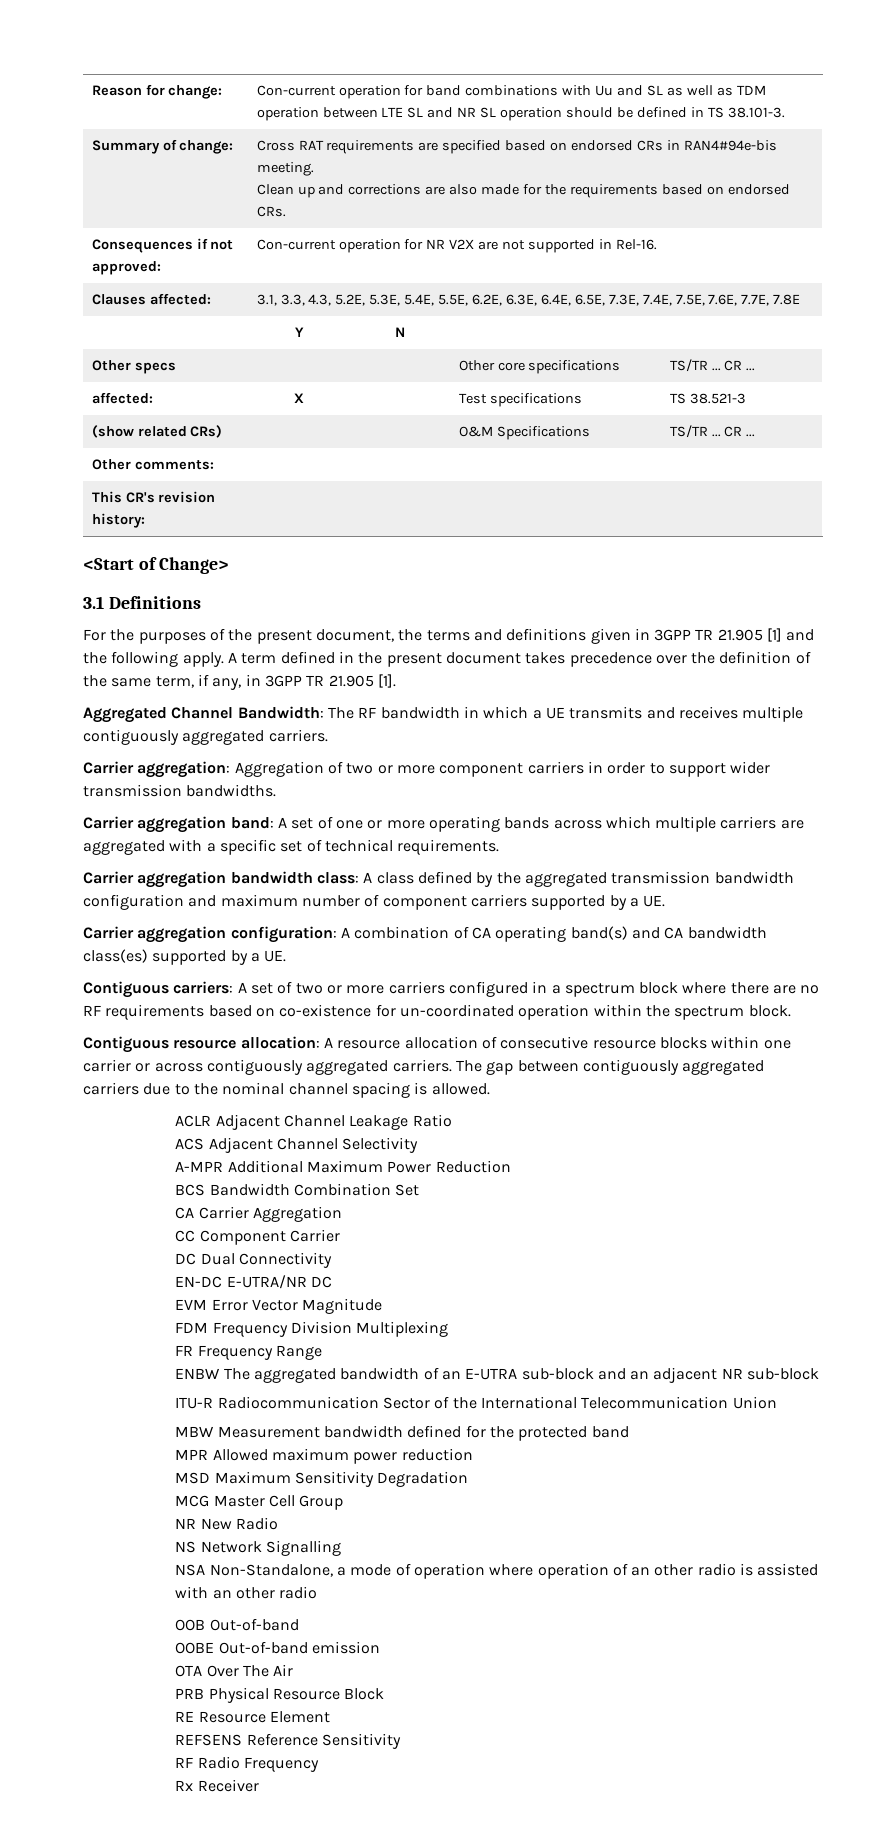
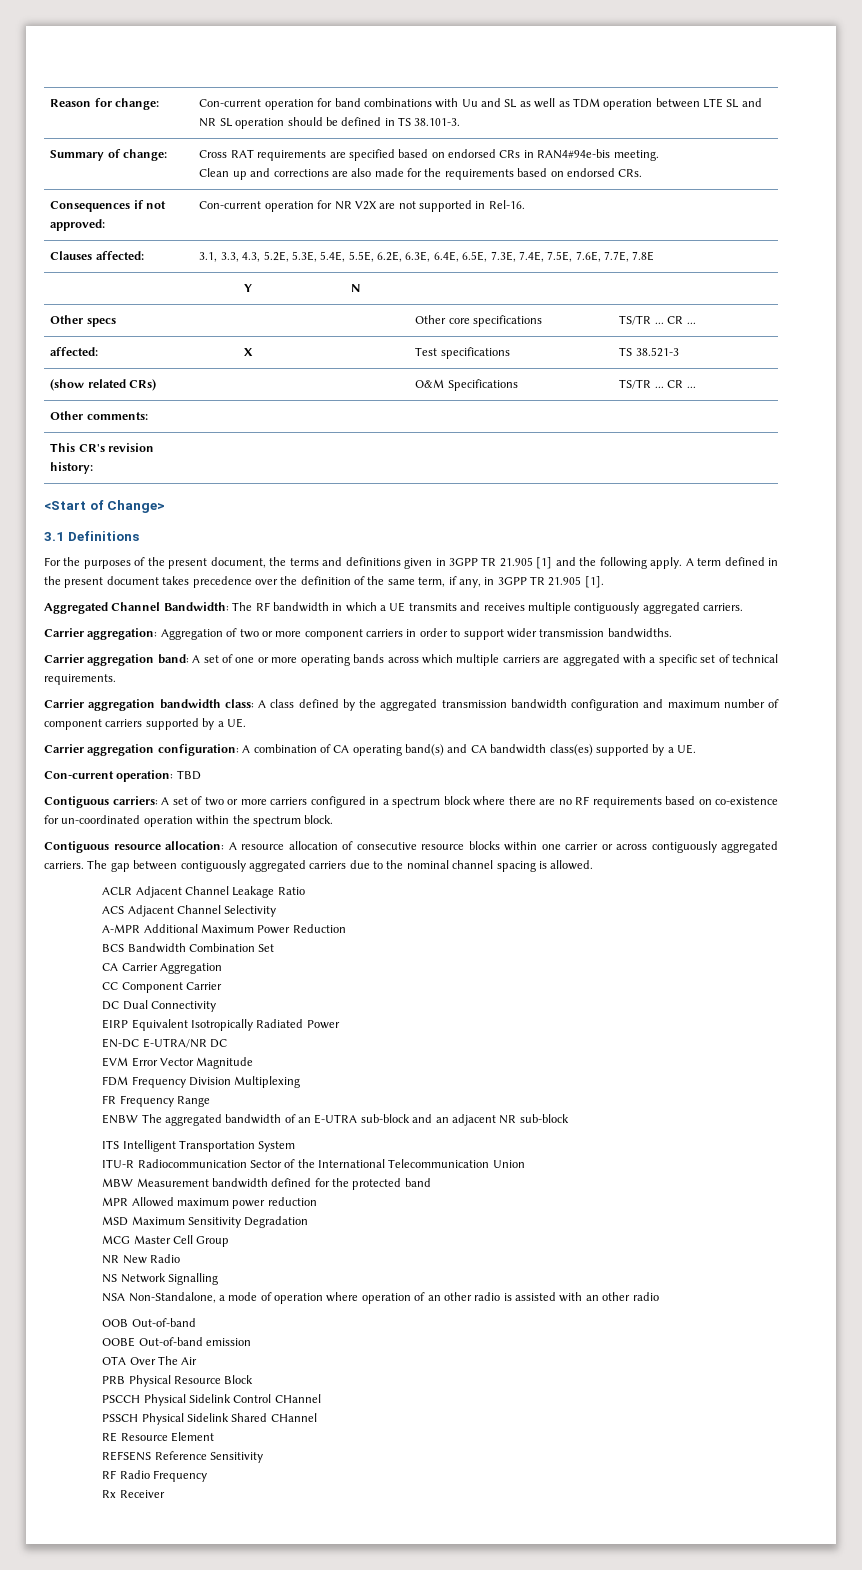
(287, 956) none -> [44,770,201,782] // Con-current operation: TBD
(332, 1260) none -> [102,1019,340,1031] // EIRP Equivalent Isotropically Radiated Power
(820, 1374) none -> [102,1140,296,1152] // ITS Intelligent Transportation System
(385, 1694) none -> [102,1394,321,1406] [102,1413,317,1425] // PSCCH Physical Sidelink Control CHannel // PSSCH Physical Sidelink Shared CHannel

